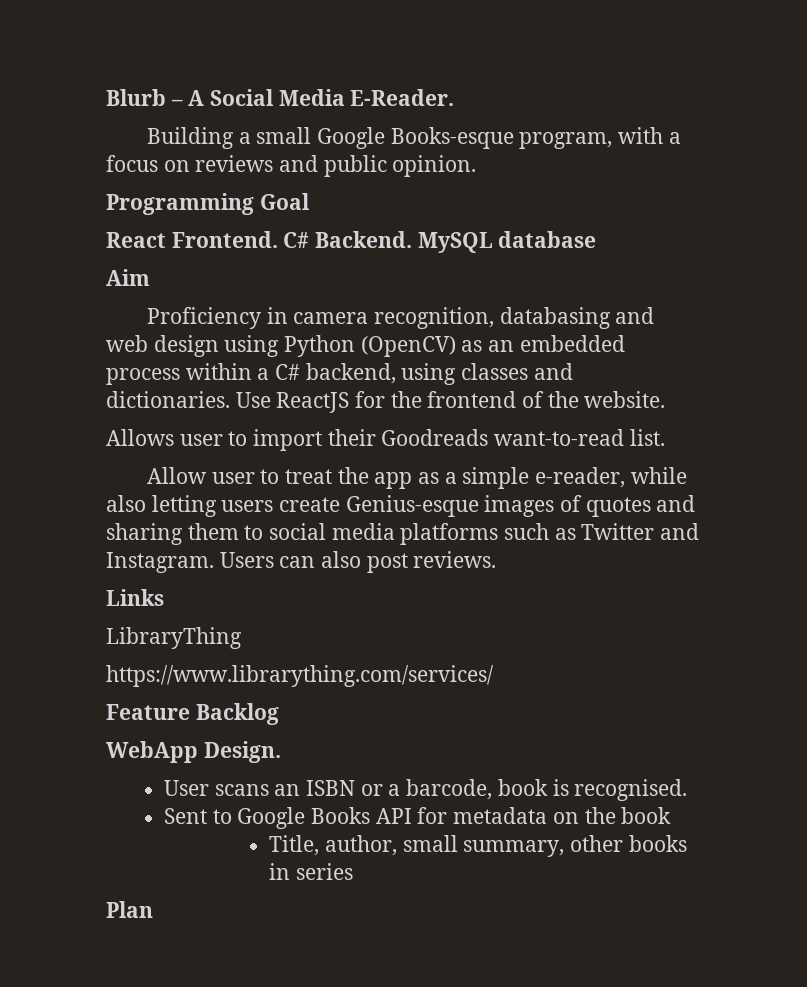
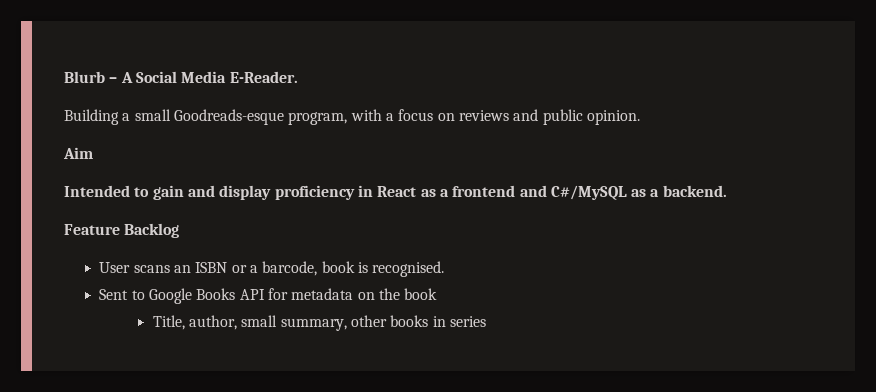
[316,127,514,149] Google Books-esque -> [173,109,284,125] Goodreads-esque
[106,193,310,215] [106,231,597,253] [106,269,150,286] [146,307,655,329] [106,335,625,357] [106,363,573,385] [106,391,666,413] [106,429,665,451] [146,467,687,489] [106,495,696,517] [106,523,700,545] [106,551,497,573] [106,589,164,606] [106,627,242,649] [106,665,494,687] Programming Goal // React Frontend. C# Backend. MySQL database // Aim // Proficiency in camera recognition, databasing and web design using Python (OpenCV) as an embedded process within a C# backend, using classes and dictionaries. Use ReactJS for the frontend of the website. // Allows user to import their Goodreads want-to-read list. // Allow user to treat the app as a simple e-reader, while also letting users create Genius-esque images of quotes and sharing them to social media platforms such as Twitter and Instagram. Users can also post reviews. // Links // LibraryThing // https://www.librarything.com/services/ -> [63,147,93,159] [64,185,727,200] Aim // Intended to gain and display proficiency in React as a frontend and C#/MySQL as a backend.
[106,741,281,763] // WebApp Design. -> (180, 230) none
[106,901,153,918] // Plan -> (486, 321) none

